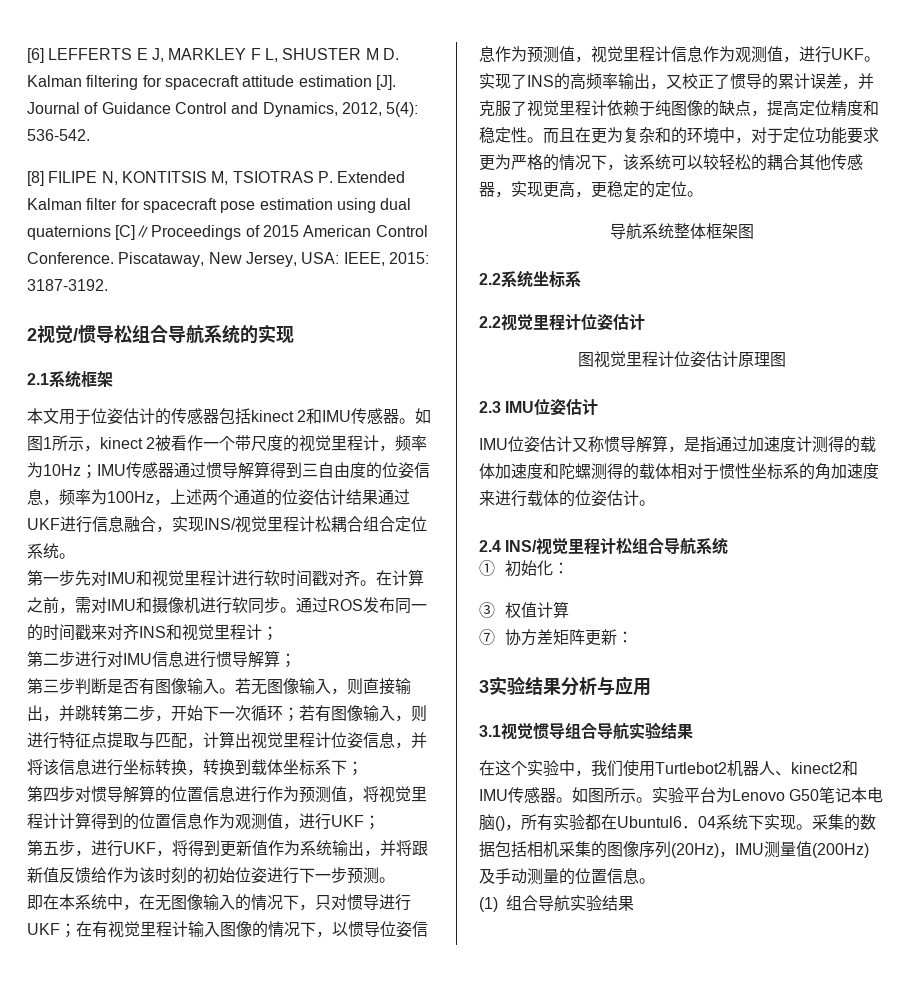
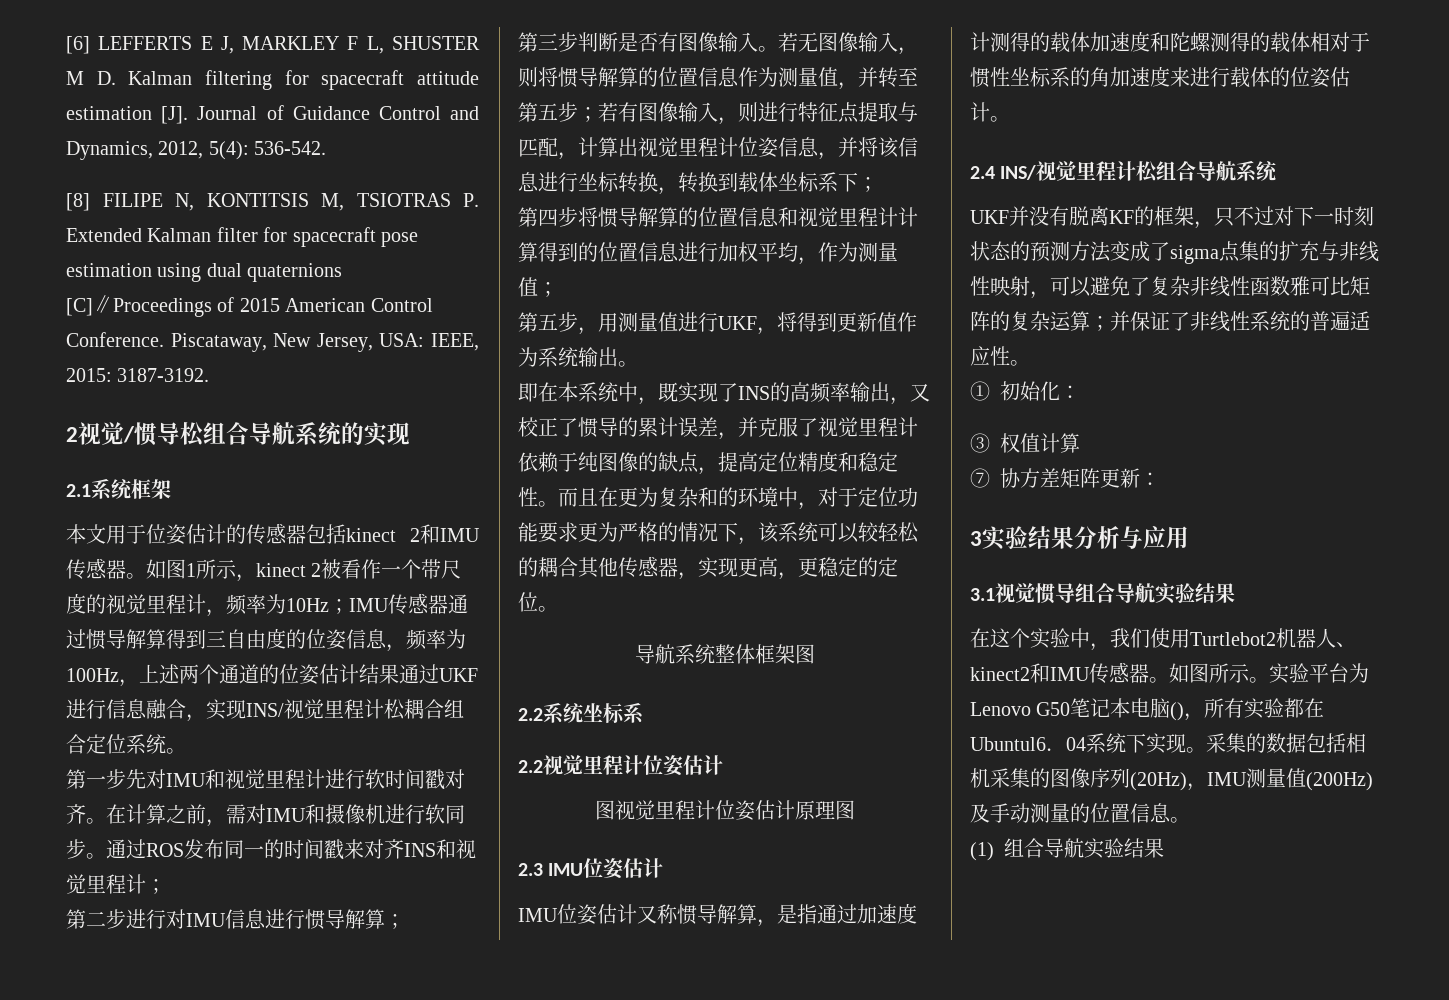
[363,678,411,695] [27,705,283,722] 直接输出，并跳转第二步，开始下一次循环 -> [538,67,918,90] [518,102,578,122] 将惯导解算的位置信息作为测量值，并转至第五步
[75,785,379,803] 对惯导解算的位置信息进行作为预测值，将 -> [578,207,798,228] 将惯导解算的位置信息和
[203,813,364,830] 作为观测值，进行UKF -> [678,242,898,265] [518,277,538,297] 进行加权平均，作为测量值
(91, 853) none -> [598,312,678,332] 用测量值
[364,840,428,857] [27,867,395,884] [27,894,411,911] [27,921,428,938] [479,46,880,63] ，并将跟新值反馈给作为该时刻的初始位姿进行下一步预测。 // 即在本系统中，在无图像输入的情况下，只对惯导进行UKF；在有视觉里程计输入图像的情况下，以惯导位姿信息作为预测值，视觉里程计信息作为观测值，进行UKF。 -> [618,361,638,367] [518,382,678,405] 。 // 即在本系统中，既
(729, 546) none -> [970,206,1374,229] [970,241,1379,264] [970,276,1370,299] [970,311,1370,332] [970,346,1030,366] // UKF并没有脱离KF的框架，只不过对下一时刻状态的预测方法变成了sigma点集的扩充与非线性映射，可以避免了复杂非线性函数雅可比矩阵的复杂运算；并保证了非线性系统的普遍适应性。

